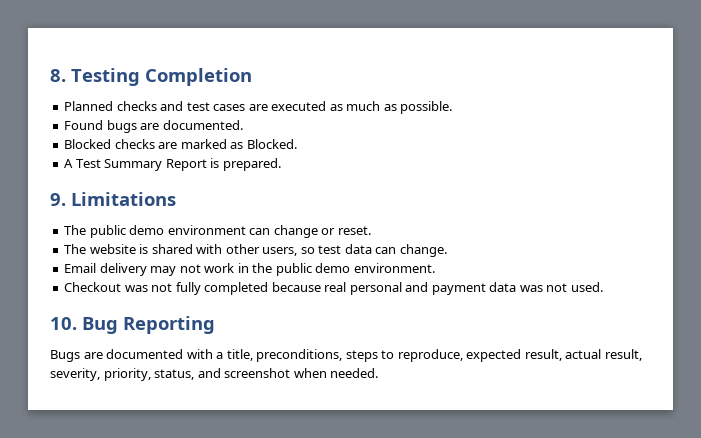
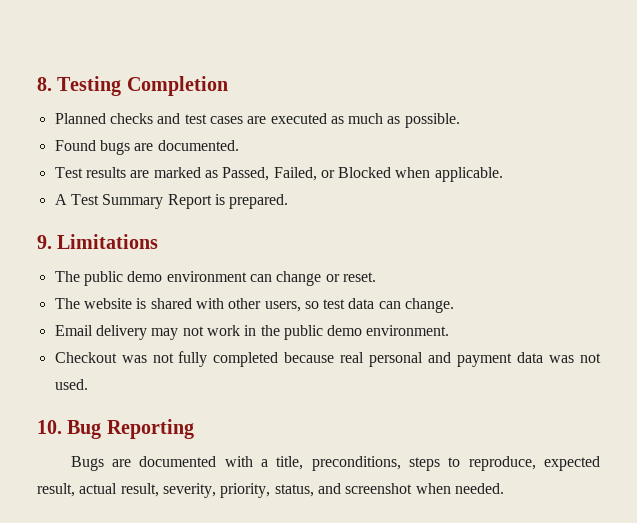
[64,139,155,149] Blocked checks -> [54,167,126,178] Test results
[246,139,297,149] Blocked. -> [222,167,503,182] Passed, Failed, or Blocked when applicable.

